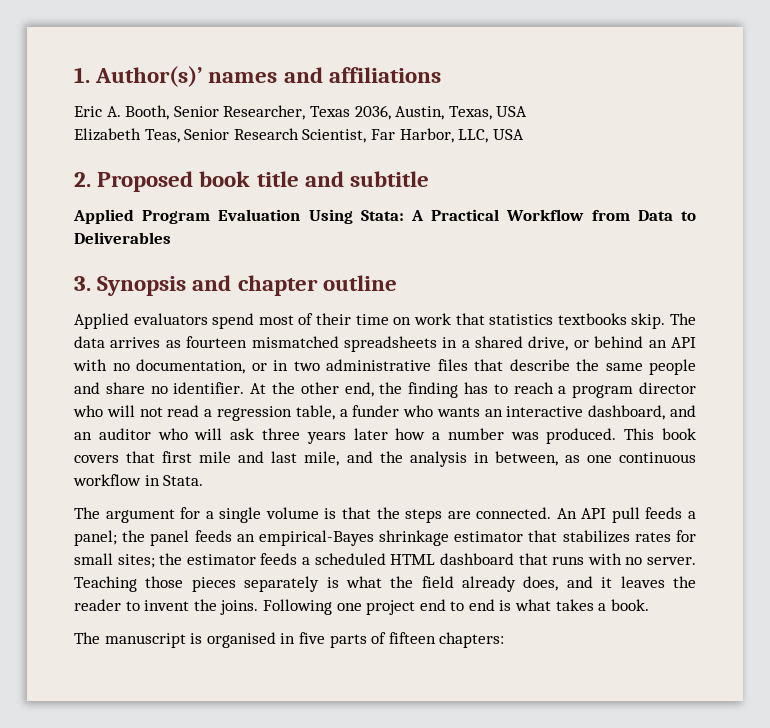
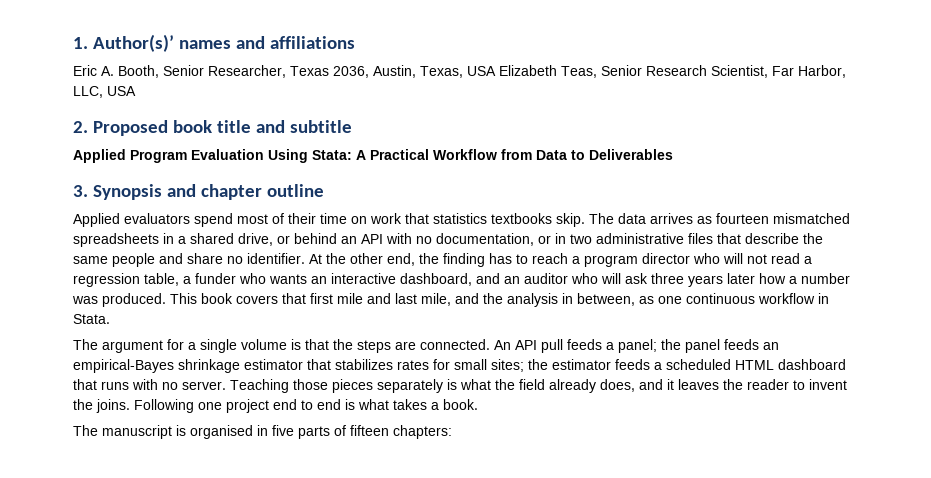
(528, 111) // -> (496, 71) none

